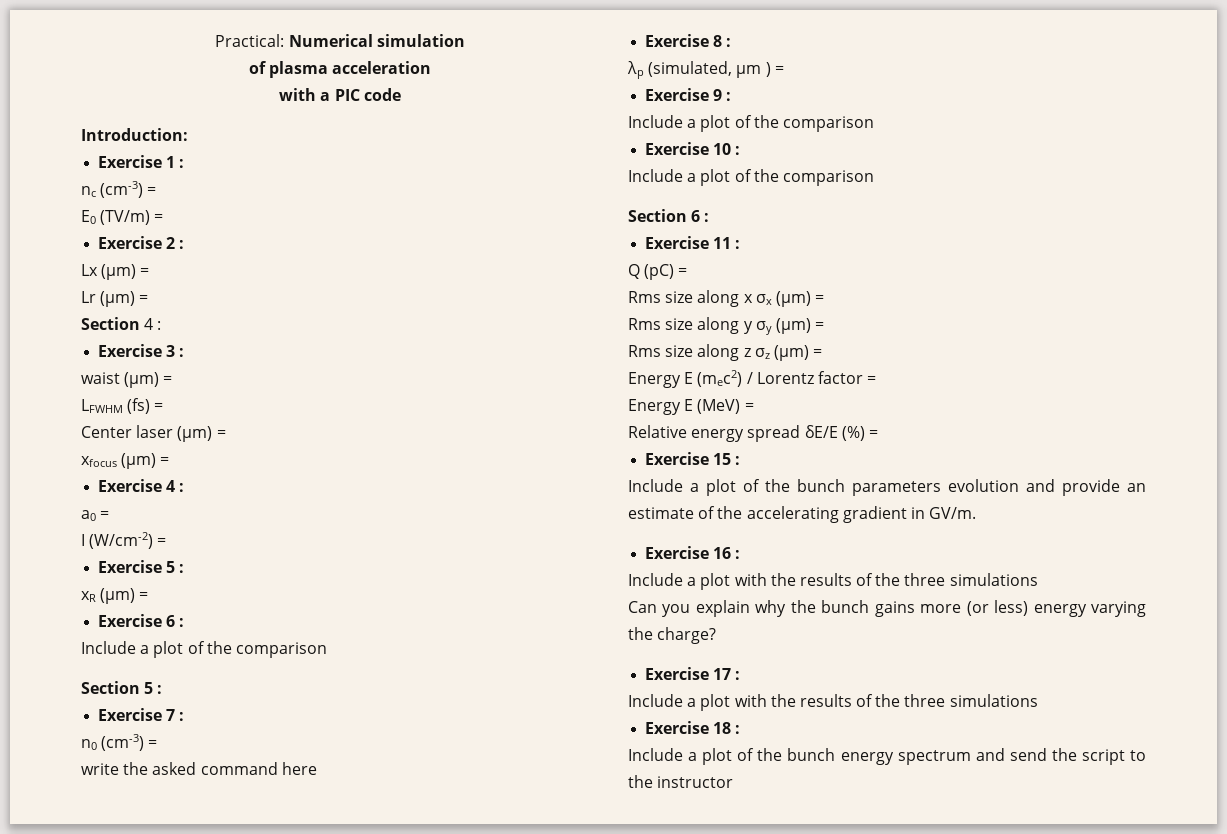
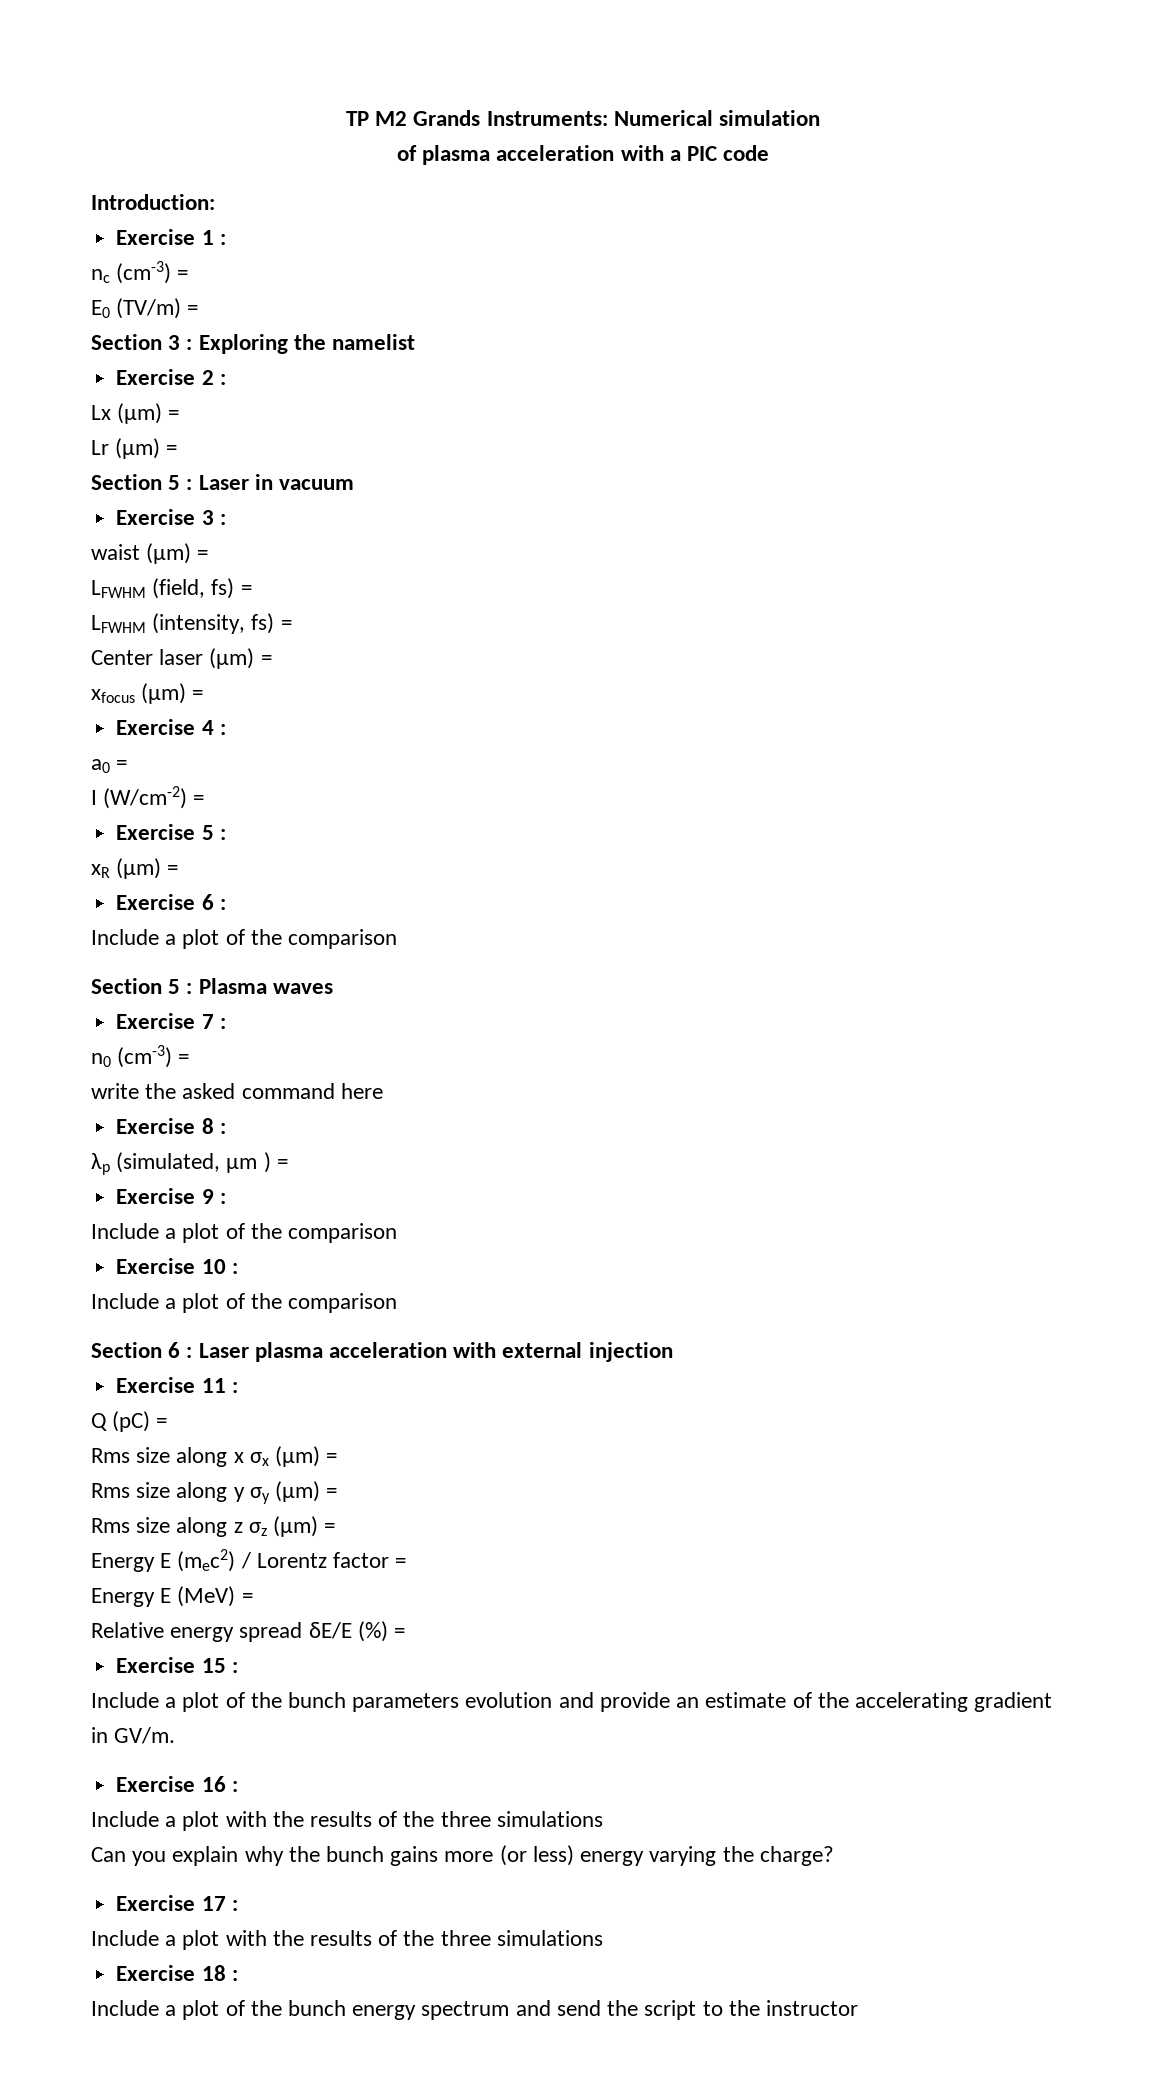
[215,34,285,47] Practical: -> [345,110,608,126] TP M2 Grands Instruments:
(432, 67) // -> (615, 153) none
(164, 218) none -> [91,334,416,354] // Section 3 : Exploring the namelist
[144,318,162,330] 4 : -> [168,474,355,490] 5 : Laser in vacuum
[127,398,151,414] (fs) -> [152,578,252,599] [91,613,275,634] (field, fs) = // LFWHM (intensity, fs)
(163, 689) none -> [198,978,333,994] Plasma waves
(710, 217) none -> [198,1342,673,1362] Laser plasma acceleration with external injection

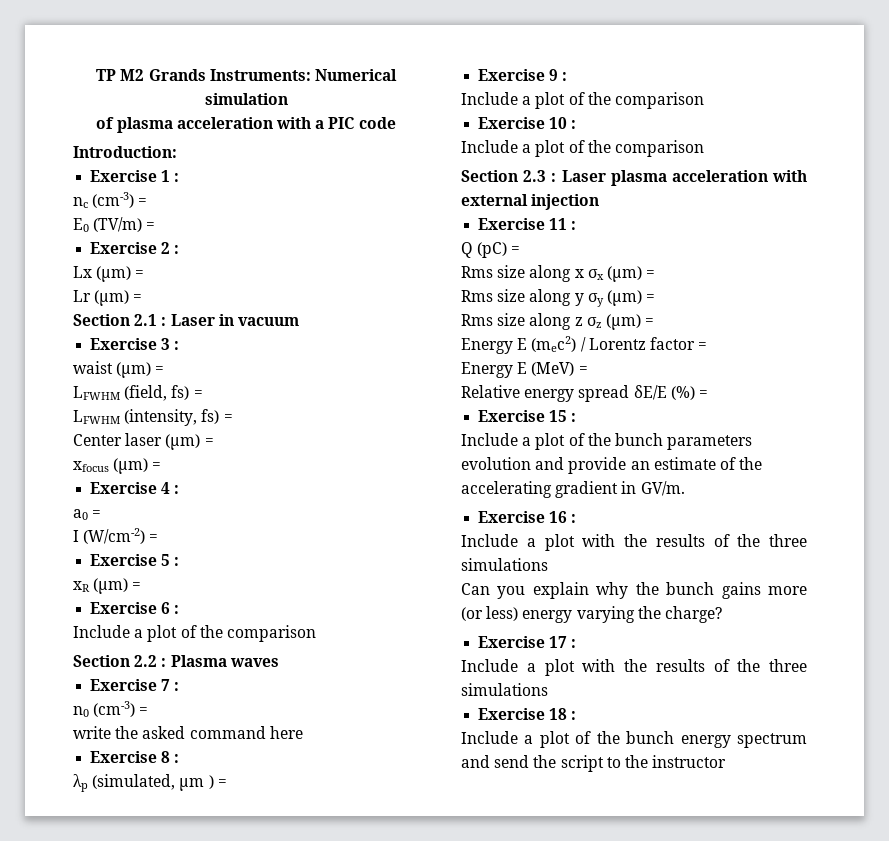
[91,334,416,354] // Section 3 : Exploring the namelist -> (156, 226) none
[168,475,181,490] 5 -> [134,314,158,326] 2.1
[168,979,181,994] 5 -> [134,655,158,667] 2.2
[168,1342,181,1358] 6 -> [523,170,547,182] 2.3

